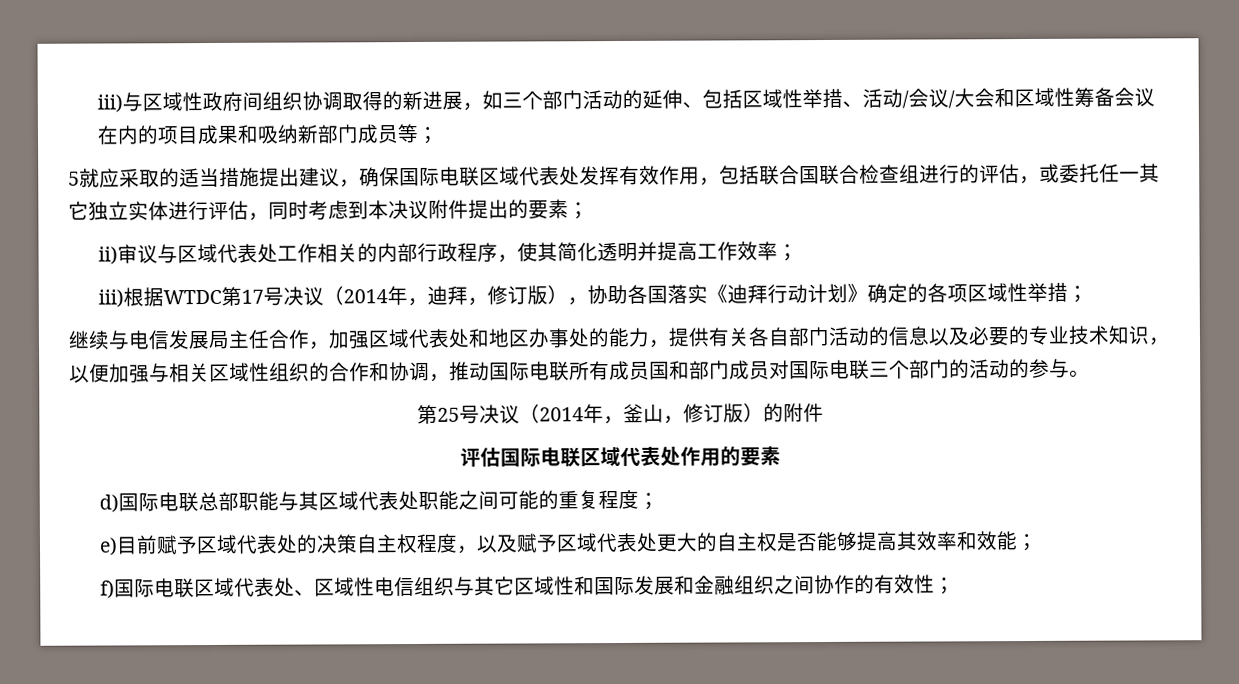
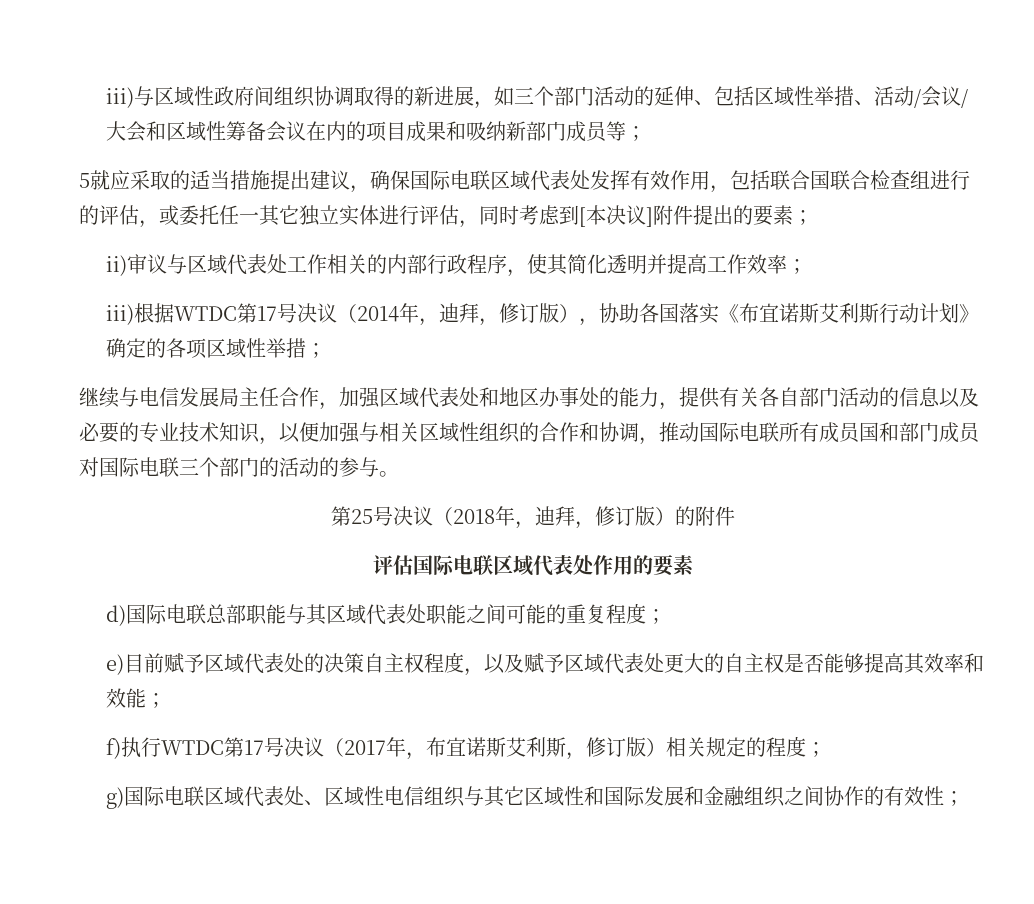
[368,199,429,220] 本决议 -> [579,205,653,227] [本决议]
[726,284,768,304] 迪拜 -> [739,303,880,323] 布宜诺斯艾利斯
[538,403,664,425] 2014年，釜山 -> [453,506,575,529] 2018年，迪拜
(115, 589) none -> [121,736,827,760] [106,787,125,809] 执行WTDC第17号决议（2017年，布宜诺斯艾利斯，修订版）相关规定的程度； // g)

